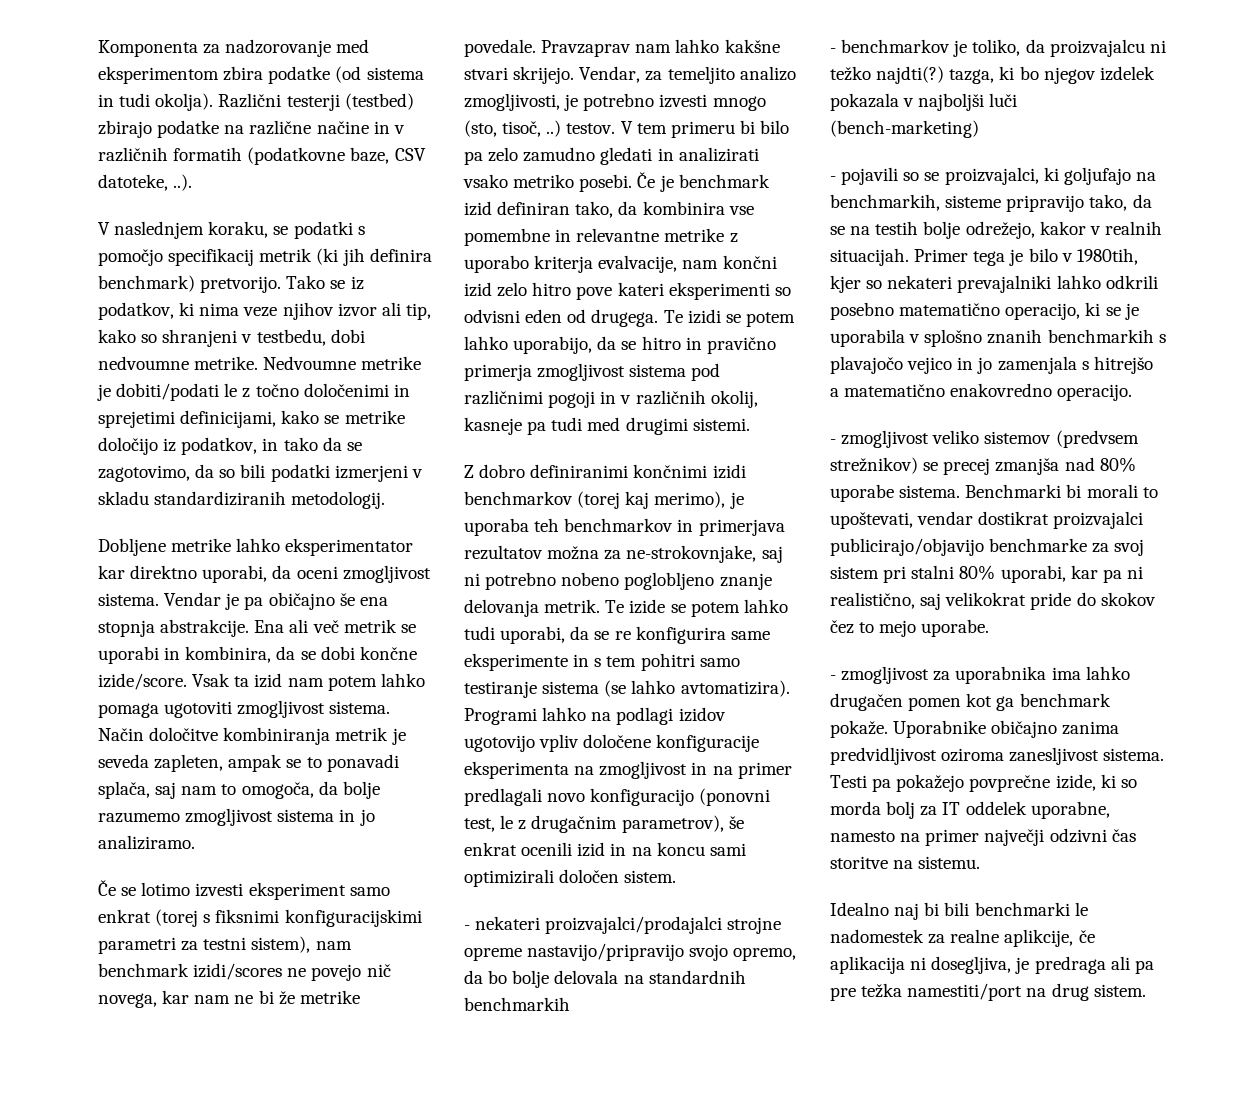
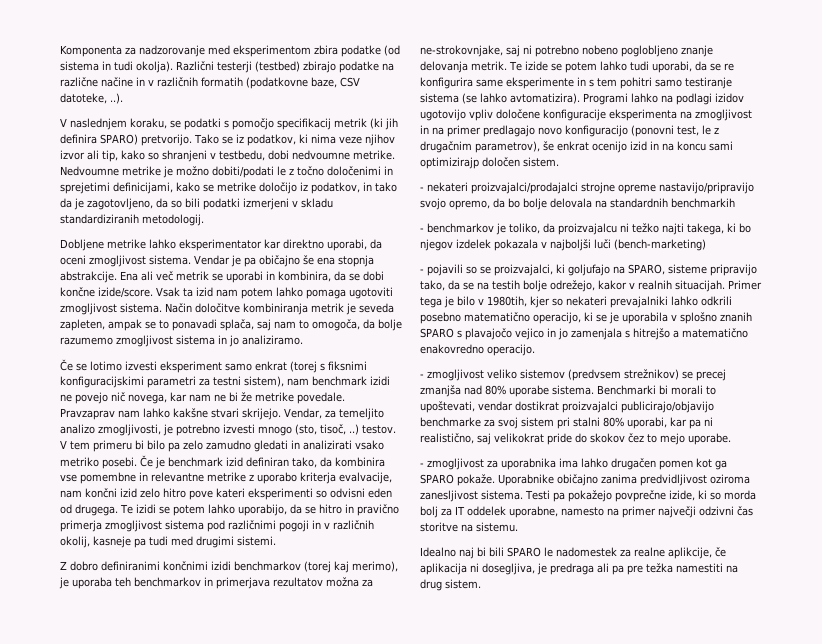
[98,275,195,292] benchmark) -> [100,134,138,145] SPARO)
(111, 392) none -> [176,166,209,176] možno
[346,442,362,451] [98,465,190,482] se zagotovimo, -> [74,198,153,210] je zagotovljeno,
[193,963,283,980] izidi/scores -> [370,376,390,386] izidi
[464,788,542,806] predlagali -> [483,125,535,137] predlagajo
[521,842,573,856] ocenili -> [592,141,627,153] ocenijo
[464,869,554,887] optimizirali -> [420,157,479,169] optimizirajp
[876,66,995,84] najdti(?) tazga, -> [662,223,724,235] najti takega,
[830,194,940,211] benchmarkih, -> [628,264,665,275] SPARO,
[1047,329,1154,343] benchmarkih -> [420,328,454,338] SPARO
[1019,693,1111,707] benchmark -> [420,474,454,484] SPARO
[974,902,1070,916] benchmarki -> [507,547,541,557] SPARO
[907,983,1023,1001] namestiti/port -> [676,563,723,573] namestiti

